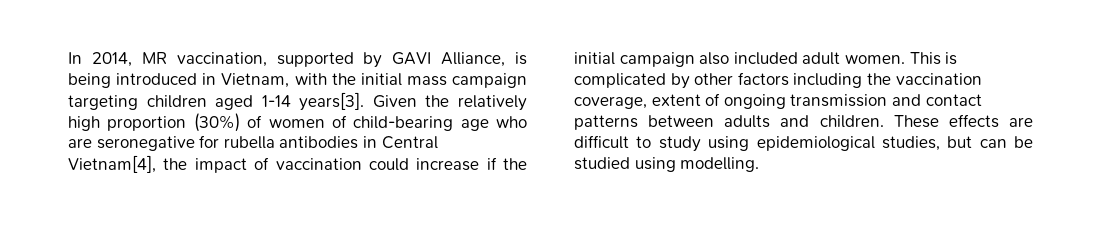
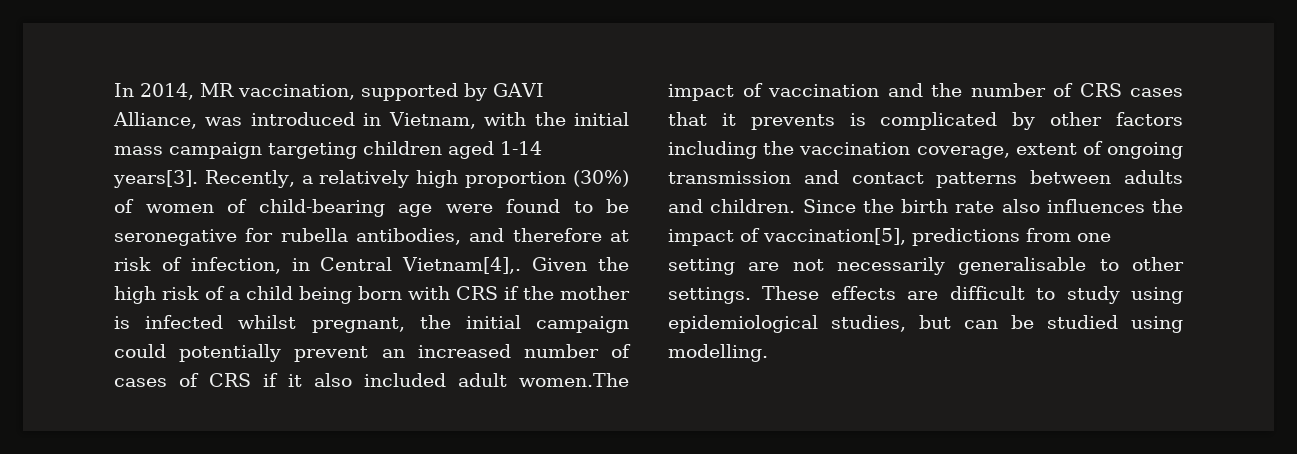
[515,52,527,65] [68,73,111,88] is being -> [205,117,243,126] was
[372,95,450,108] Given the -> [204,170,313,188] Recently, a
[496,116,527,128] [68,135,438,151] [68,155,527,173] [574,52,941,67] who are seronegative for rubella antibodies in Central Vietnam[4], the impact of vaccination could increase if the initial campaign also included adult women. This -> [445,199,629,213] [114,228,629,246] [114,257,629,274] [114,286,630,304] [114,315,629,333] [114,344,631,362] [114,373,629,387] [668,83,1183,101] [668,112,835,130] were found to be seronegative for rubella antibodies, and therefore at risk of infection, in Central Vietnam[4],. Given the high risk of a child being born with CRS if the mother is infected whilst pregnant, the initial campaign could potentially prevent an increased number of cases of CRS if it also included adult women.The impact of vaccination and the number of CRS cases that it prevents
(884, 121) none -> [802,199,1183,213] [668,228,1111,246] [668,257,1184,275] [668,287,751,304] Since the birth rate also influences the impact of vaccination[5], predictions from one setting are not necessarily generalisable to other settings.

